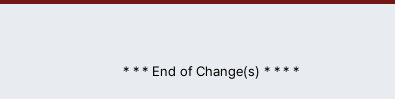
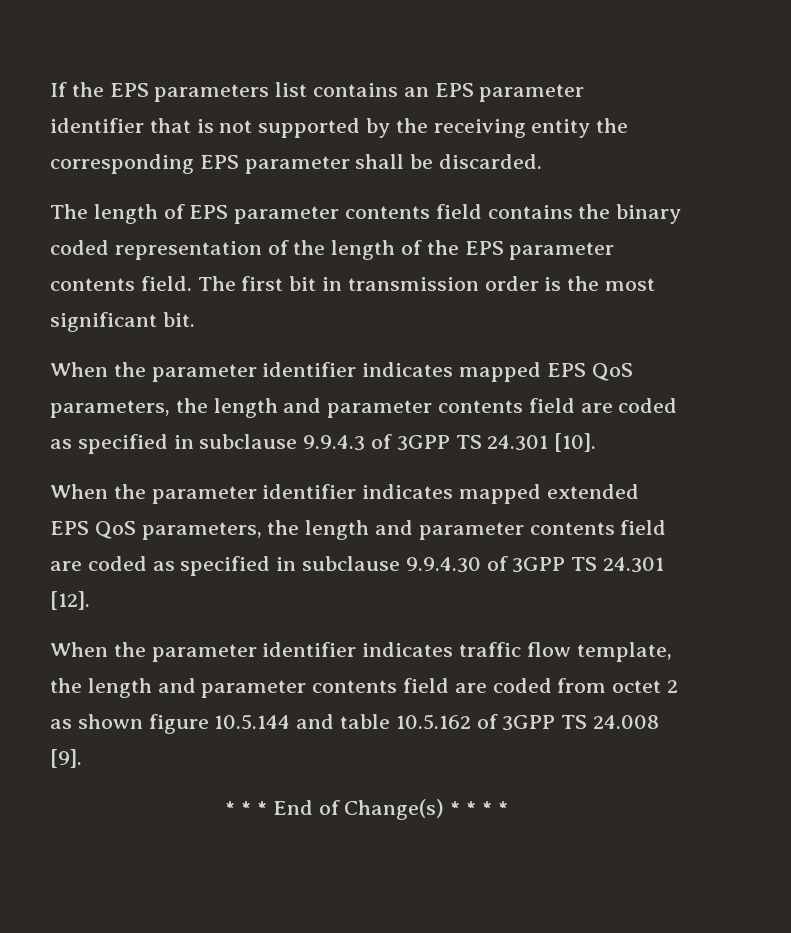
(123, 71) none -> [50,82,585,102] [50,118,629,138] [50,154,543,174] [50,204,682,224] [50,240,615,260] [50,276,656,291] [50,312,195,332] [50,362,633,382] [50,398,678,418] [50,433,597,454] [50,484,639,504] [50,520,667,540] [50,556,665,576] [50,591,90,610] [50,642,672,662] [50,678,679,698] [50,714,660,734] [50,749,82,768] If the EPS parameters list contains an EPS parameter identifier that is not supported by the receiving entity the corresponding EPS parameter shall be discarded. // The length of EPS parameter contents field contains the binary coded representation of the length of the EPS parameter contents field. The first bit in transmission order is the most significant bit. // When the parameter identifier indicates mapped EPS QoS parameters, the length and parameter contents field are coded as specified in subclause 9.9.4.3 of 3GPP TS 24.301 [10]. // When the parameter identifier indicates mapped extended EPS QoS parameters, the length and parameter contents field are coded as specified in subclause 9.9.4.30 of 3GPP TS 24.301 [12]. // When the parameter identifier indicates traffic flow template, the length and parameter contents field are coded from octet 2 as shown figure 10.5.144 and table 10.5.162 of 3GPP TS 24.008 [9]. //

